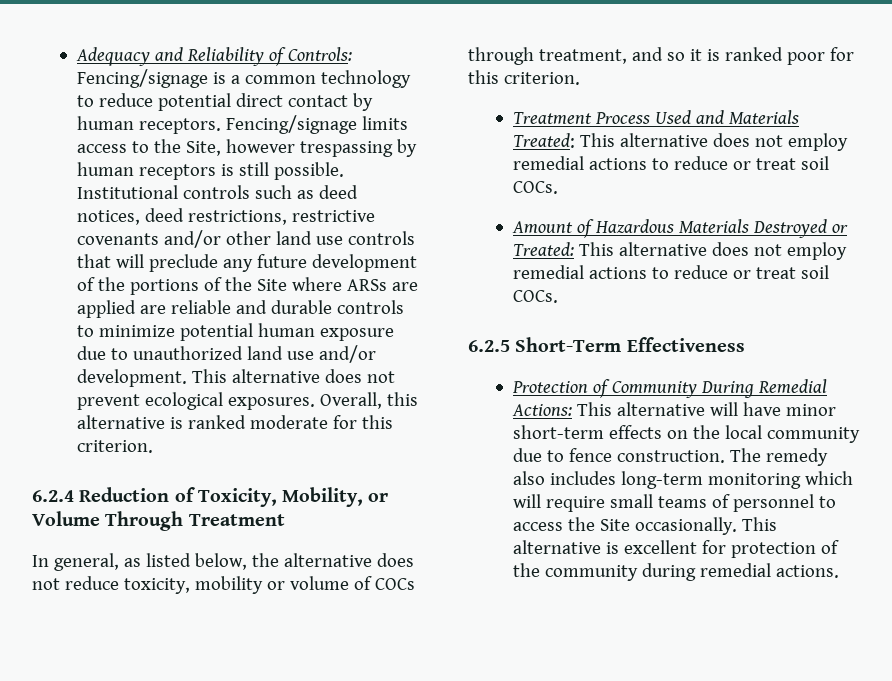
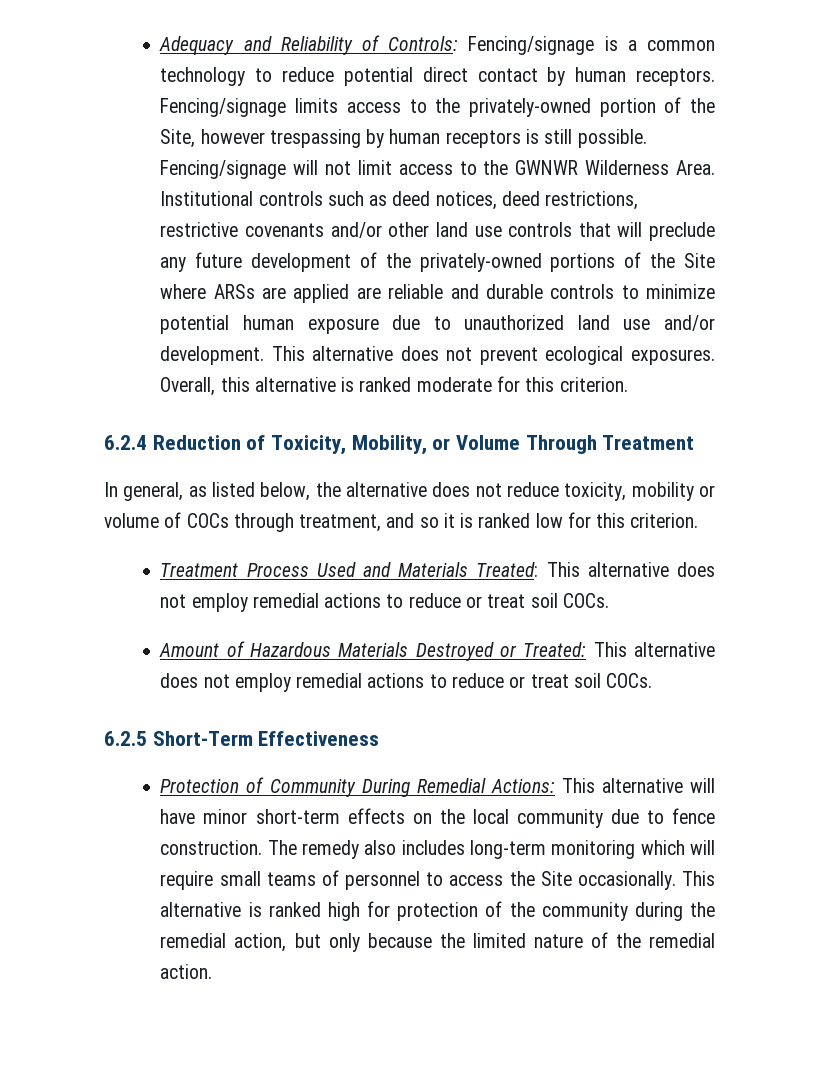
(182, 146) none -> [468,97,716,117] privately-owned portion of the
(345, 171) none -> [160,160,716,179] Fencing/signage will not limit access to the GWNWR Wilderness Area.
(126, 284) none -> [419,253,542,272] privately-owned
[786,52,825,65] poor -> [535,513,563,528] low
[624,540,698,554] excellent -> [268,902,360,921] ranked high
[700,563,840,578] remedial actions. -> [690,902,716,917] [160,932,716,952] [160,964,213,979] the remedial action, but only because the limited nature of the remedial action.

